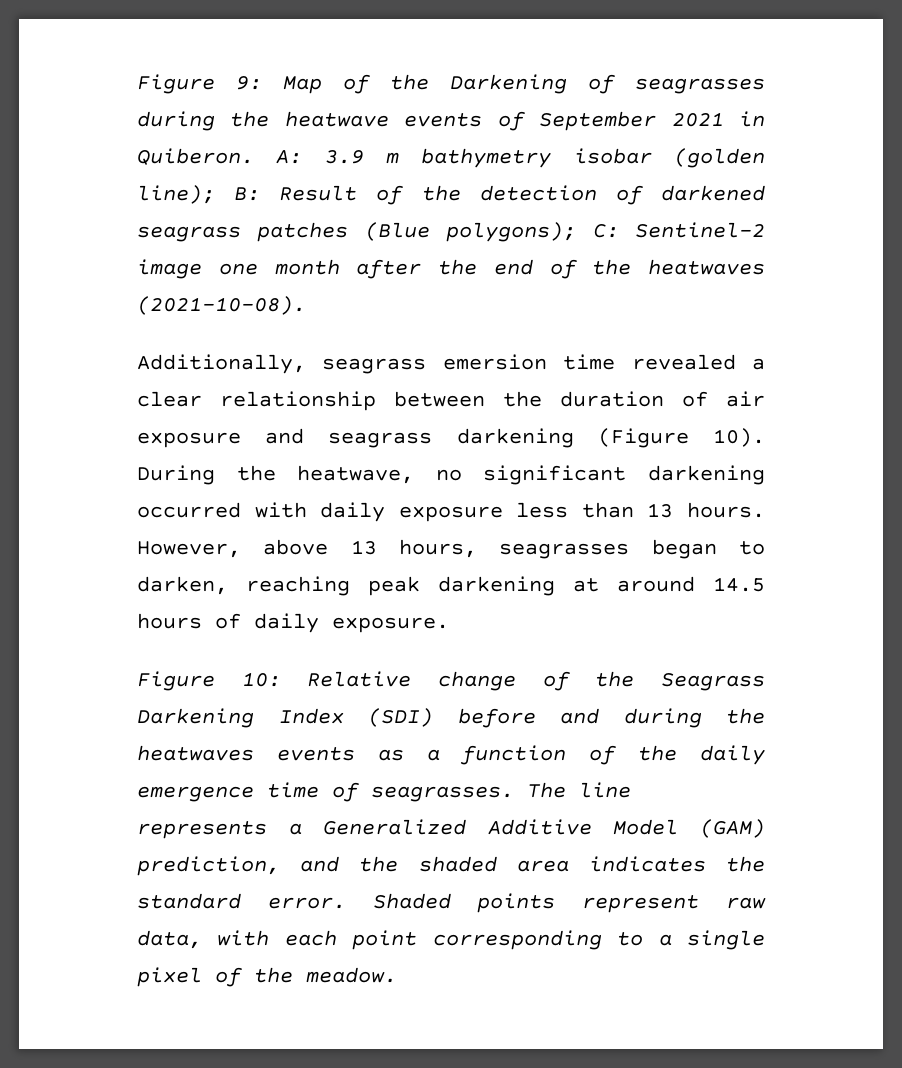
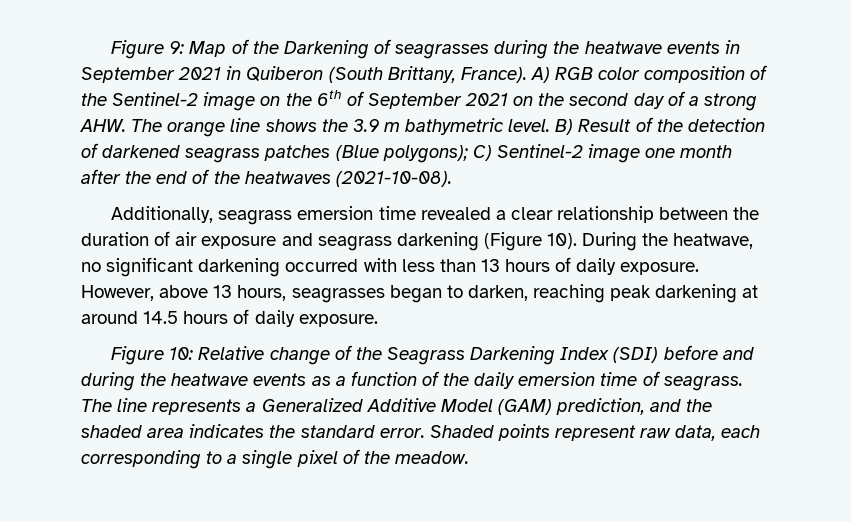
[497,111,765,131] [137,148,765,168] [137,185,261,204] of September 2021 in Quiberon. A: 3.9 m bathymetry isobar (golden line); B: -> [724,40,740,54] [81,65,769,83] [81,90,757,111] [80,118,574,137] in September 2021 in Quiberon (South Brittany, France). A) RGB color composition of the Sentinel-2 image on the 6th of September 2021 on the second day of a strong AHW. The orange line shows the 3.9 m bathymetric level. B)
[592,224,619,238] C: -> [472,145,492,161] C)
[320,502,503,522] daily exposure -> (397, 265) none
[686,502,765,518] hours. -> [505,257,700,275] hours of daily exposure.
[137,745,254,761] heatwaves -> [171,373,249,386] heatwave
[137,786,254,802] emergence -> [518,372,596,386] emersion
[371,786,514,802] seagrasses. -> [663,376,743,391] seagrass.
[217,930,418,950] with each point -> [721,425,761,438] each

